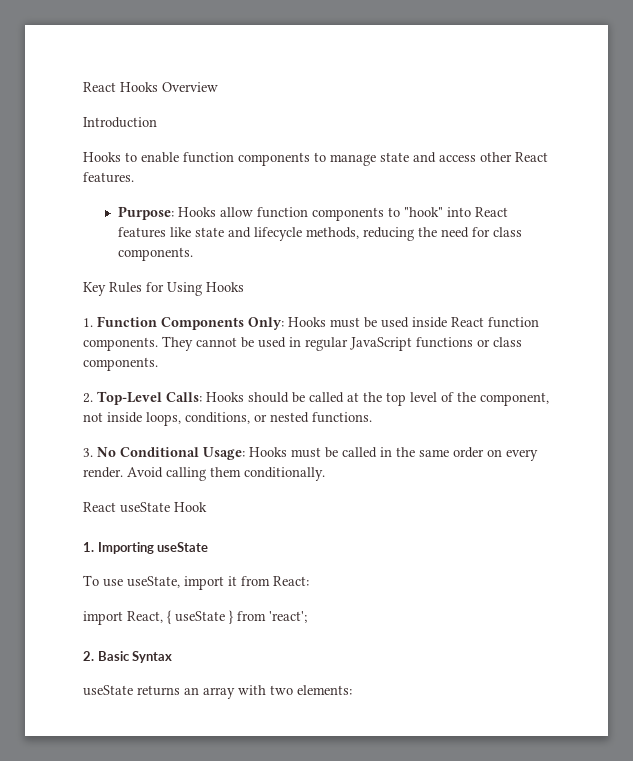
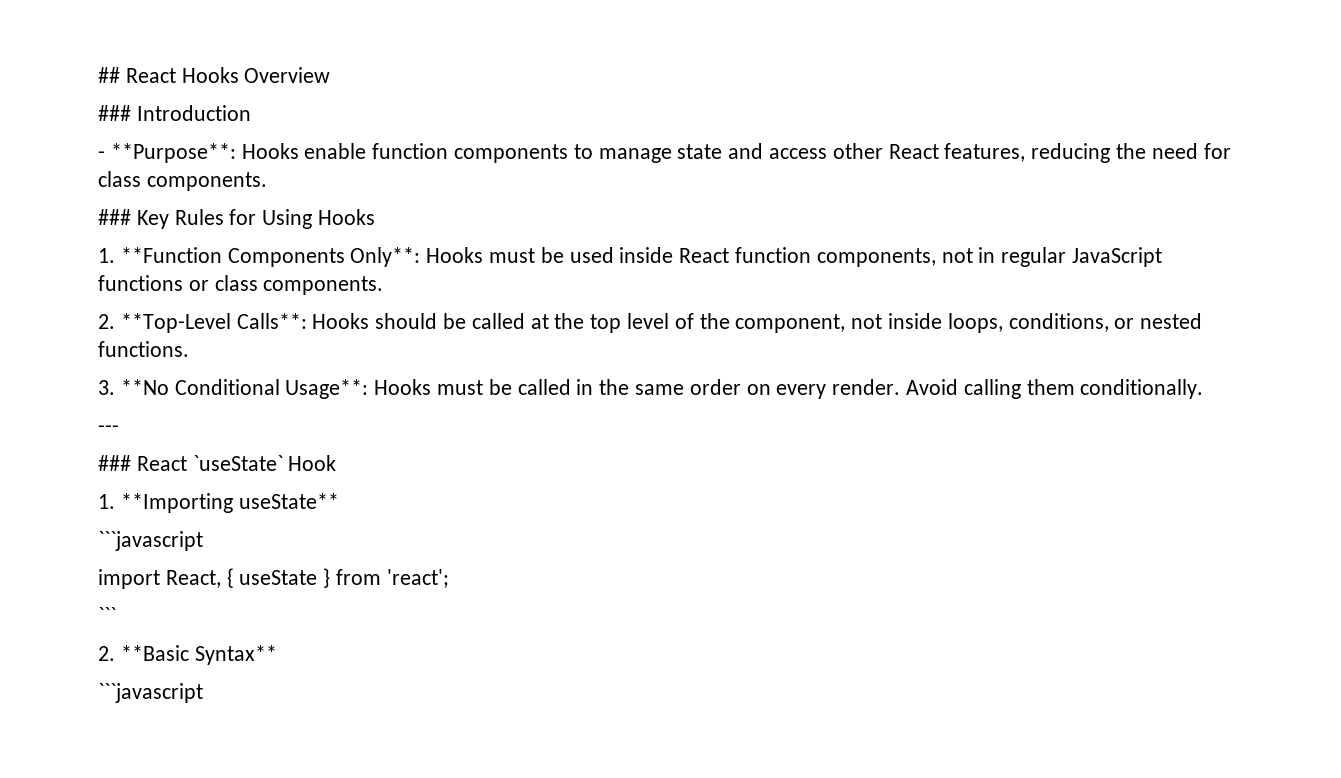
(83, 87) none -> [98,67,120,83] ##
(218, 87) none -> [98,105,131,121] ###
[83,152,137,162] Hooks to -> [98,143,299,163] - **Purpose**: Hooks
[83,172,134,183] [117,206,508,221] [117,227,359,241] features. // Purpose: Hooks allow function components to "hook" into React features like state and lifecycle methods, -> [944,143,1026,162] features,
(193, 254) none -> [98,209,131,225] ###
[97,316,284,330] Function Components Only: -> [120,247,421,267] **Function Components Only**:
[83,336,286,351] components. They cannot be used -> [816,248,973,267] components, not
[97,391,202,405] Top-Level Calls: -> [120,313,307,333] **Top-Level Calls**:
[97,447,245,460] No Conditional Usage: -> [120,379,369,399] **No Conditional Usage**:
[83,502,207,513] [83,542,209,554] [83,575,309,590] React useState Hook // 1. Importing useState // To use useState, import it from React: -> [98,425,119,433] [98,455,337,471] [98,493,339,513] [98,531,203,551] --- // ### React `useState` Hook // 1. **Importing useState** // ```javascript
[83,651,173,663] [83,685,352,699] // 2. Basic Syntax // useState returns an array with two elements: -> [98,607,116,623] [98,645,277,665] [98,683,203,703] // ``` // 2. **Basic Syntax** // ```javascript

